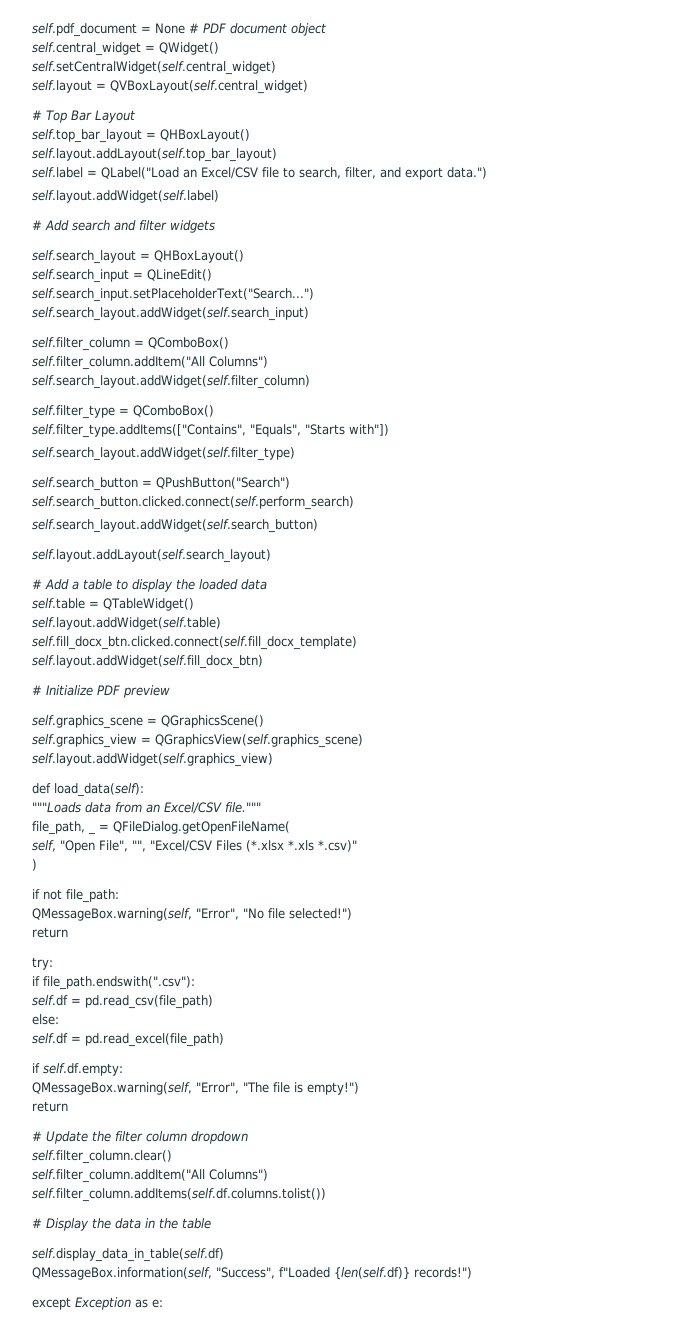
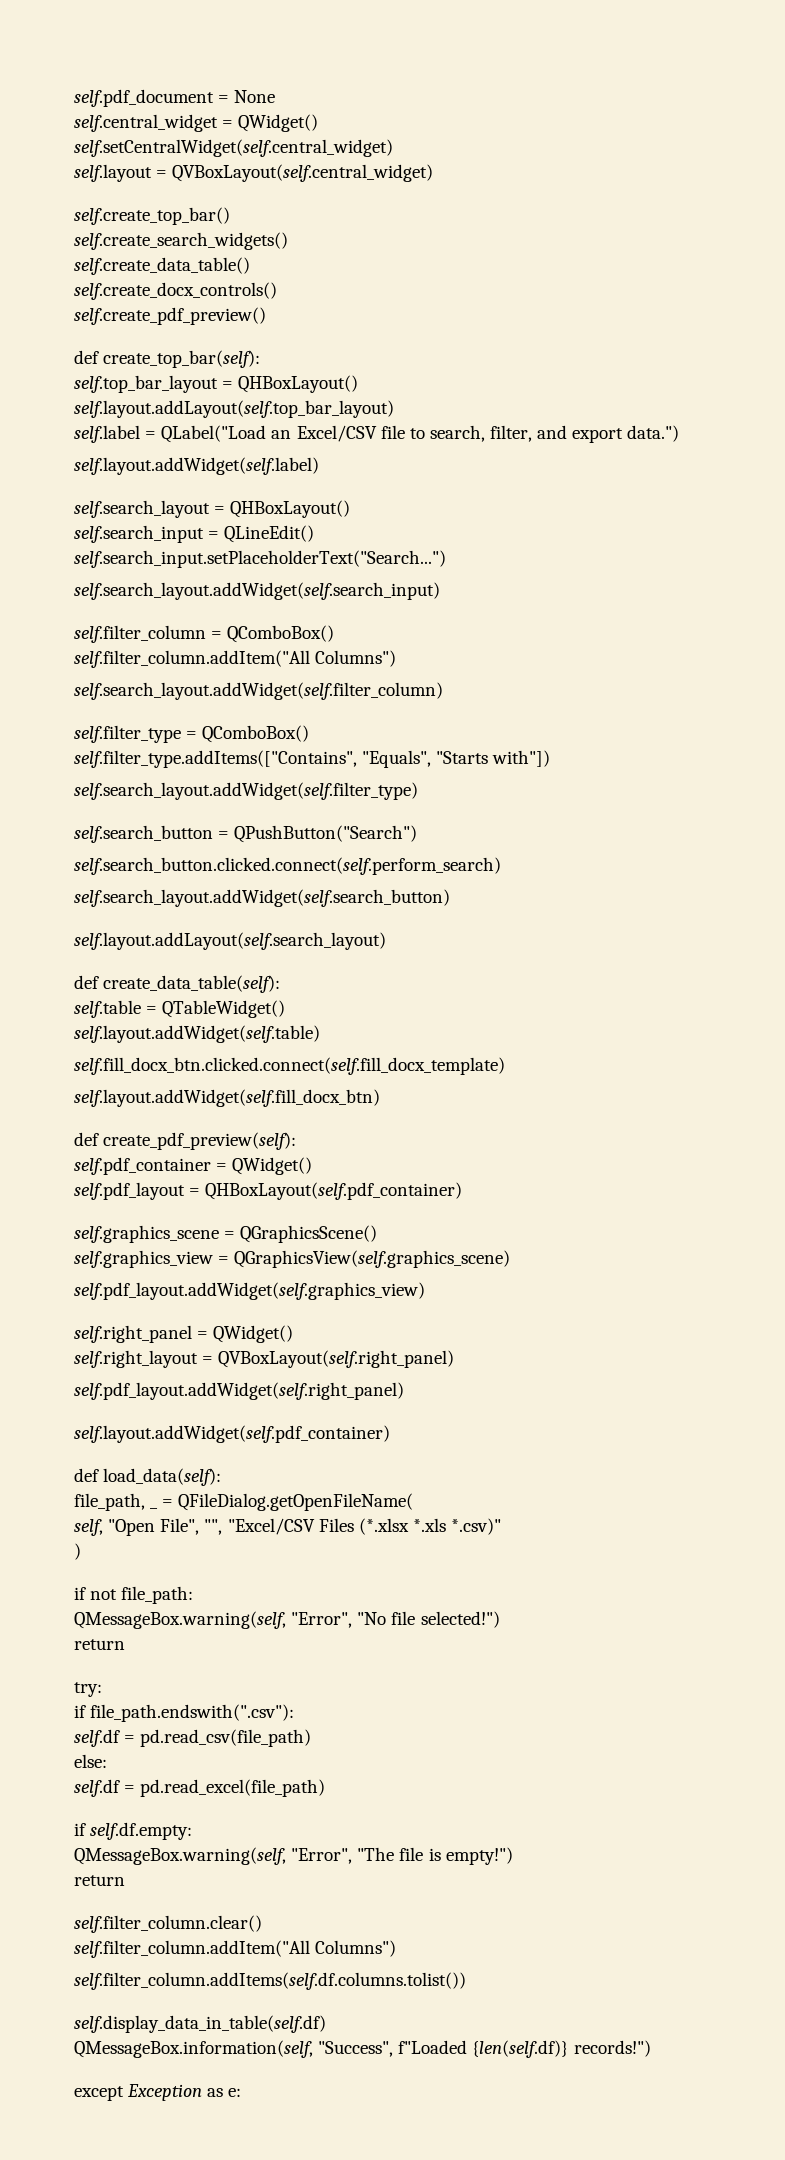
[189,23,326,36] # PDF document object -> (276, 96) none
[32,110,135,123] # Top Bar Layout -> [74,207,230,225] [74,232,288,250] [74,257,250,275] [74,282,277,300] [74,307,266,325] [74,350,261,368] self.create_top_bar() // self.create_search_widgets() // self.create_data_table() // self.create_docx_controls() // self.create_pdf_preview() // def create_top_bar(self):
[32,220,215,233] // # Add search and filter widgets -> (319, 466) none
[32,579,267,592] # Add a table to display the loaded data -> [74,975,281,993] def create_data_table(self):
[32,685,170,698] # Initialize PDF preview -> [74,1132,297,1150] [74,1157,313,1175] [74,1182,463,1200] def create_pdf_preview(self): // self.pdf_container = QWidget() // self.pdf_layout = QHBoxLayout(self.pdf_container)
[32,753,273,767] [32,783,144,797] [32,802,261,814] self.layout.addWidget(self.graphics_view) // def load_data(self): // """Loads data from an Excel/CSV file.""" -> [74,1282,425,1300] [74,1325,294,1343] [74,1350,455,1368] [74,1382,404,1400] [74,1425,390,1443] [74,1468,222,1486] self.pdf_layout.addWidget(self.graphics_view) // self.right_panel = QWidget() // self.right_layout = QVBoxLayout(self.right_panel) // self.pdf_layout.addWidget(self.right_panel) // self.layout.addWidget(self.pdf_container) // def load_data(self):
[32,1131,248,1144] [32,1150,172,1164] [32,1169,268,1183] [32,1188,326,1202] [32,1218,211,1231] # Update the filter column dropdown // self.filter_column.clear() // self.filter_column.addItem("All Columns") // self.filter_column.addItems(self.df.columns.tolist()) // # Display the data in the table -> [74,1915,262,1933] [74,1940,397,1958] [74,1972,466,1990] self.filter_column.clear() // self.filter_column.addItem("All Columns") // self.filter_column.addItems(self.df.columns.tolist())

